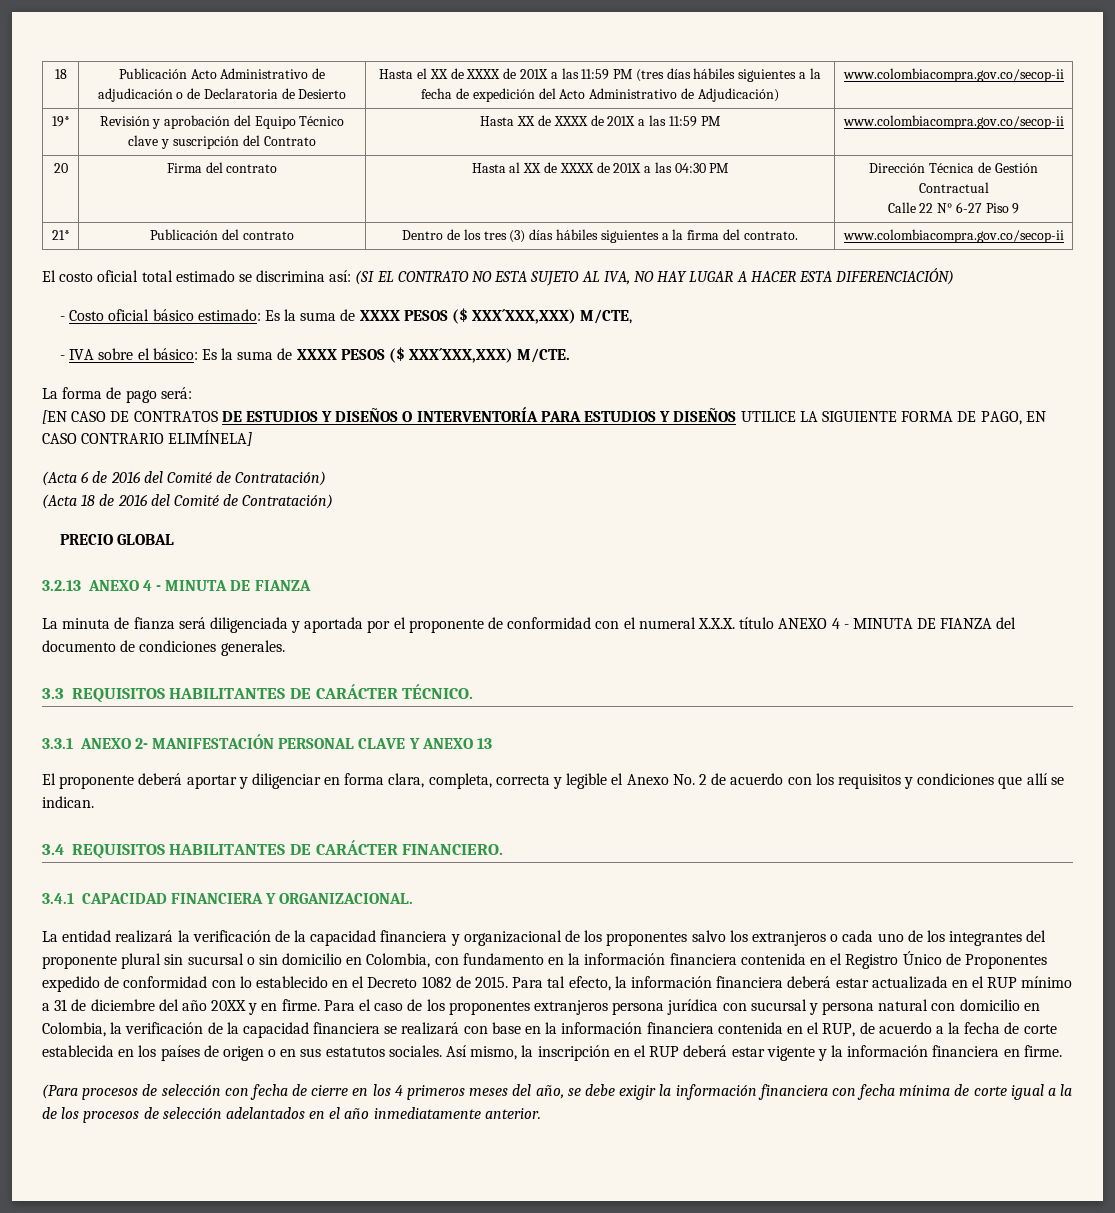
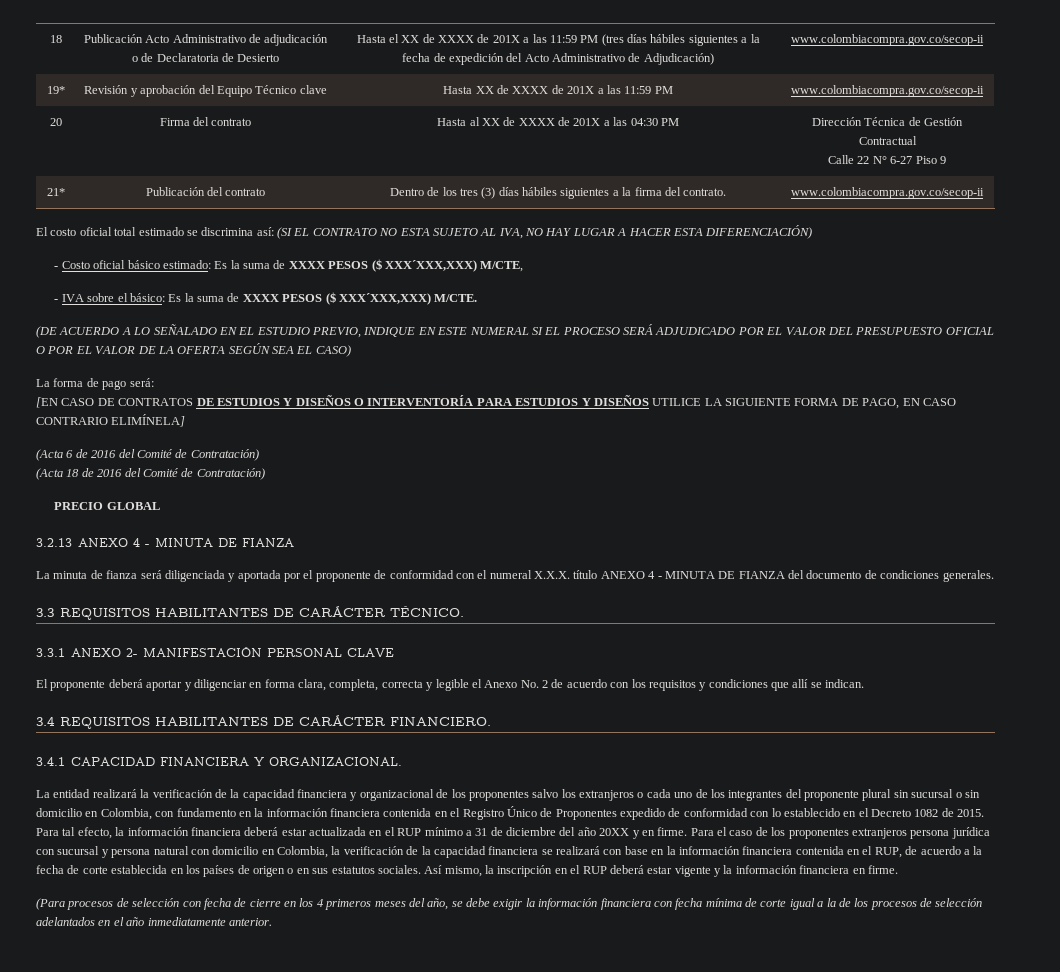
[161,135,316,149] y suscripción del Contrato -> (327, 89) none
(571, 355) none -> [36,324,994,338] [36,343,351,357] // (DE ACUERDO A LO SEÑALADO EN EL ESTUDIO PREVIO, INDIQUE EN ESTE NUMERAL SI EL PROCESO SERÁ ADJUDICADO POR EL VALOR DEL PRESUPUESTO OFICIAL O POR EL VALOR DE LA OFERTA SEGÚN SEA EL CASO)
[408,738,493,749] Y ANEXO 13 -> (395, 652) none

